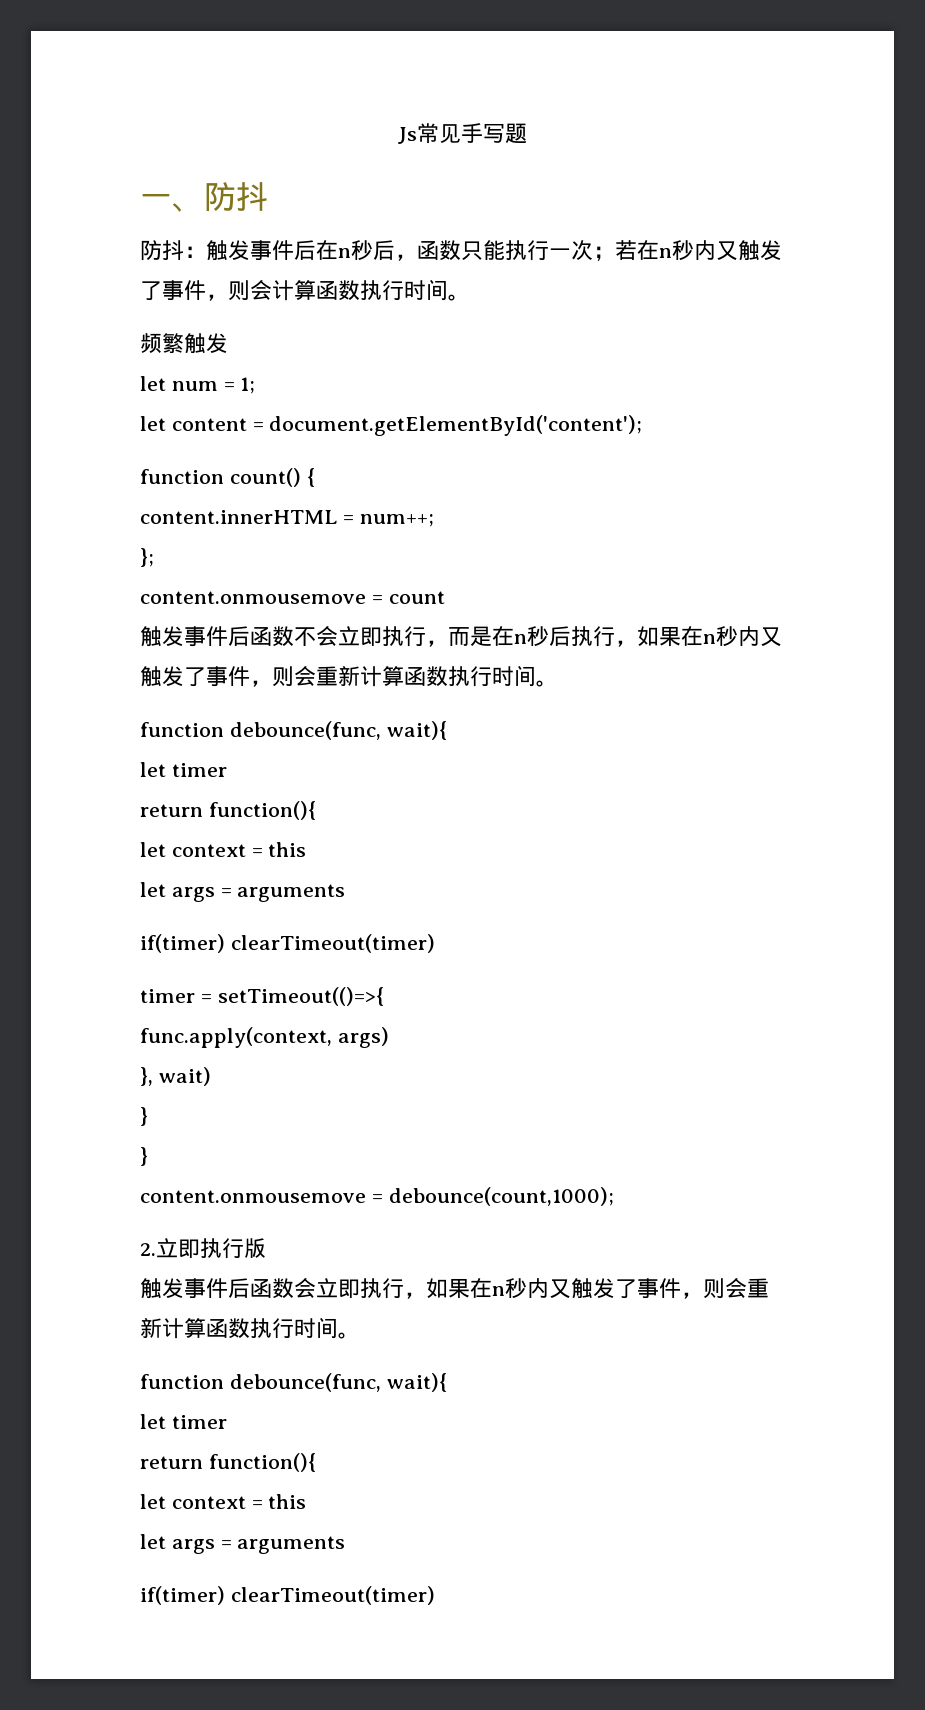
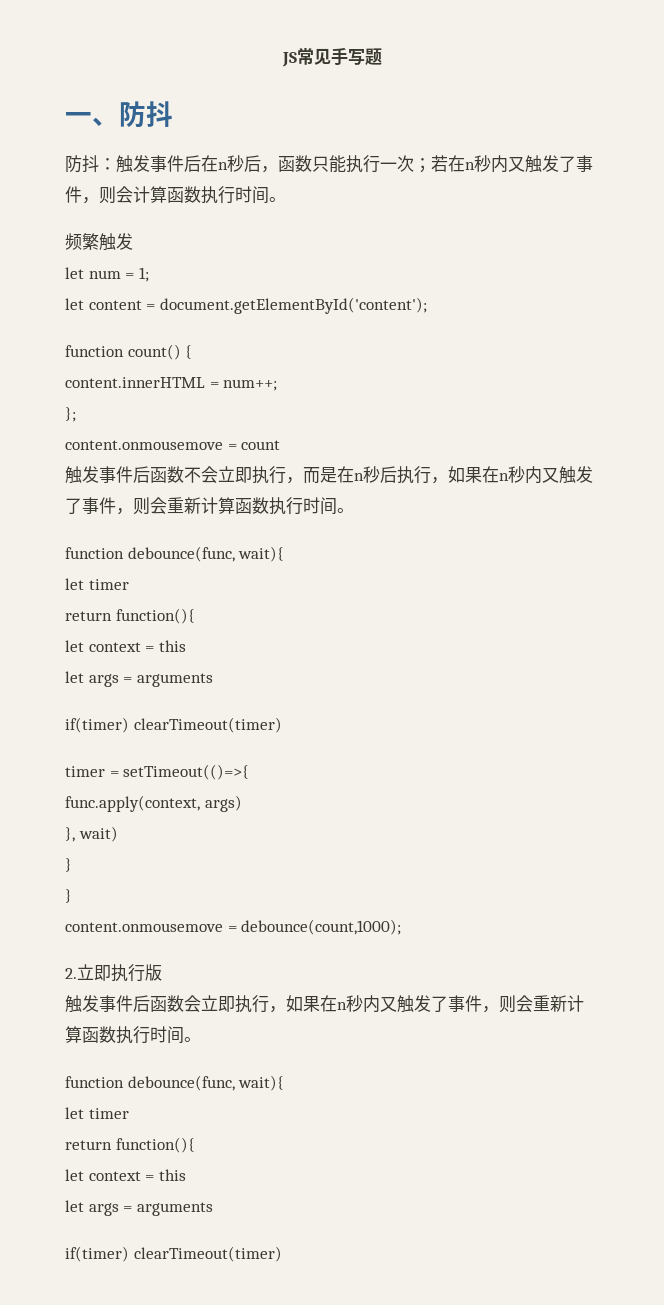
[398,127,417,144] Js -> [281,52,297,67] JS

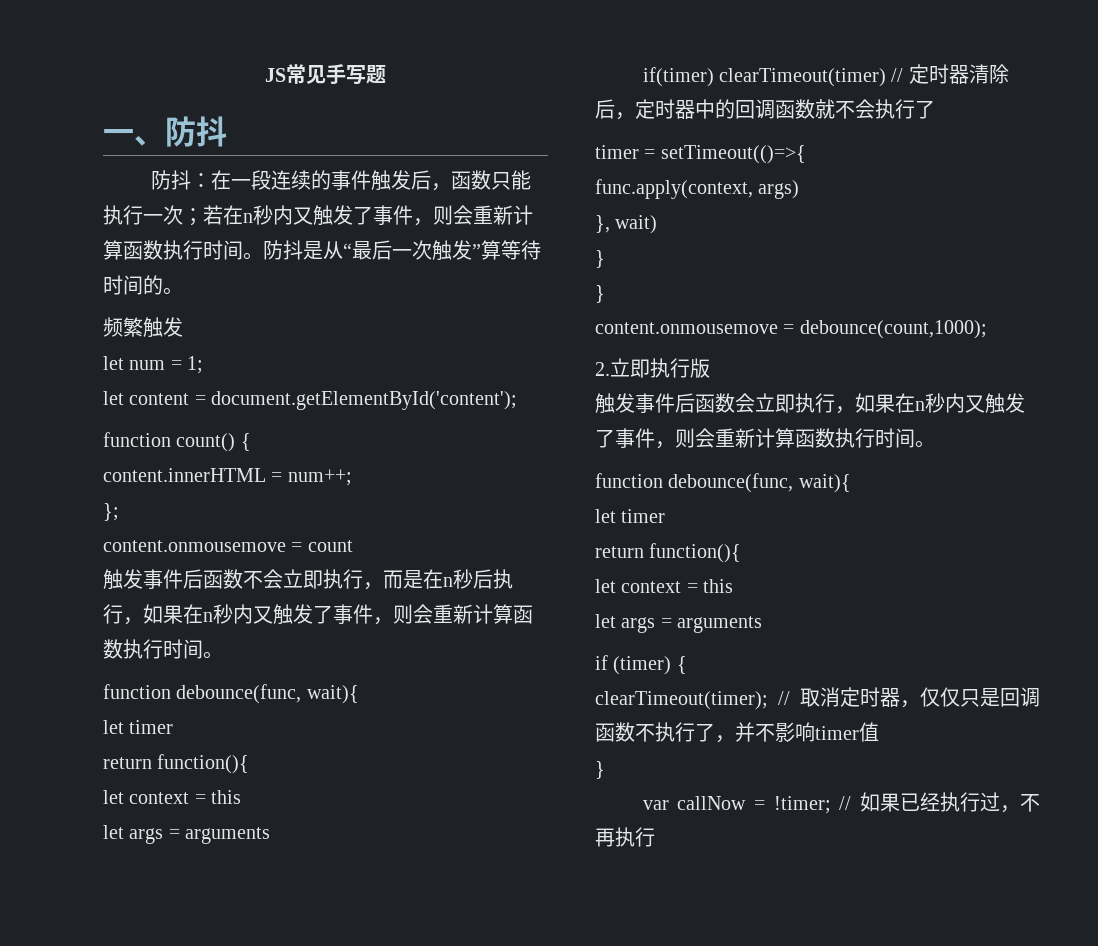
[116,155,244,173] 触发事件后在n秒 -> [210,170,411,191] 在一段连续的事件触发
[133,186,286,204] 计算函数执行时间。 -> [473,205,533,225] [103,240,541,261] [103,275,183,295] 重新计算函数执行时间。防抖是从“最后一次触发”算等待时间的。
(282, 725) none -> [891,64,1009,84] [595,99,935,120] // 定时器清除后，定时器中的回调函数就不会执行了
[65,1246,282,1262] if(timer) clearTimeout(timer) -> [595,655,687,675] [595,687,1040,710] [595,722,879,743] [595,761,605,779] [642,792,1040,814] [595,827,655,847] if (timer) { // clearTimeout(timer); // 取消定时器，仅仅只是回调函数不执行了，并不影响timer值 // } // var callNow = !timer; // 如果已经执行过，不再执行

